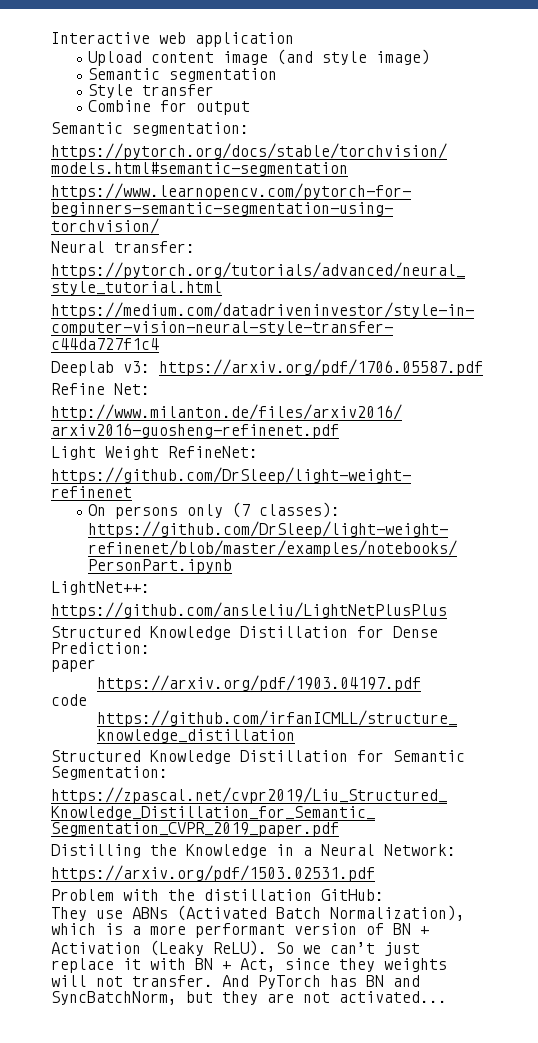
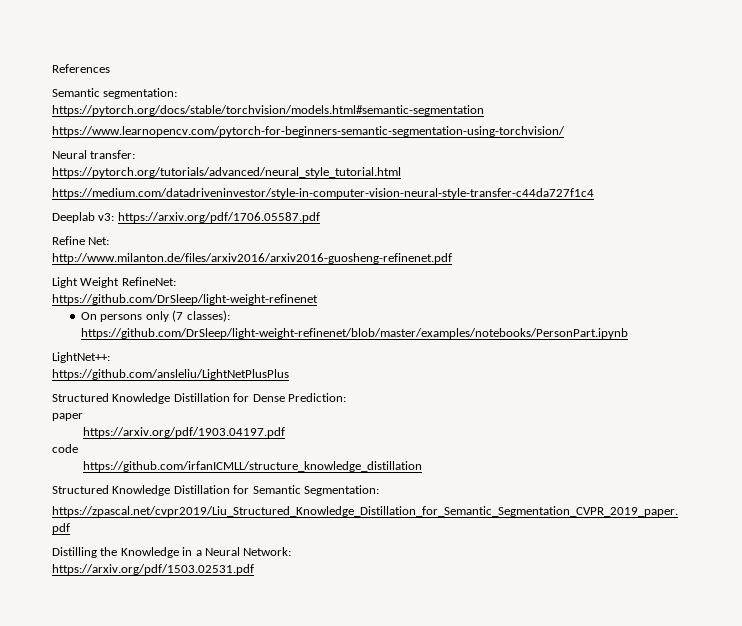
[51,32,294,47] [88,49,431,66] [88,68,278,82] [88,84,215,98] [88,100,251,115] Interactive web application // Upload content image (and style image) // Semantic segmentation // Style transfer // Combine for output -> [52,64,110,73] References
[51,889,384,901] [51,905,465,921] [51,923,429,938] [51,940,420,956] [51,958,447,973] [51,975,420,989] [51,991,447,1005] // Problem with the distillation GitHub: // They use ABNs (Activated Batch Normalization), which is a more performant version of BN + Activation (Leaky ReLU). So we can’t just replace it with BN + Act, since they weights will not transfer. And PyTorch has BN and SyncBatchNorm, but they are not activated... -> (254, 569) none

